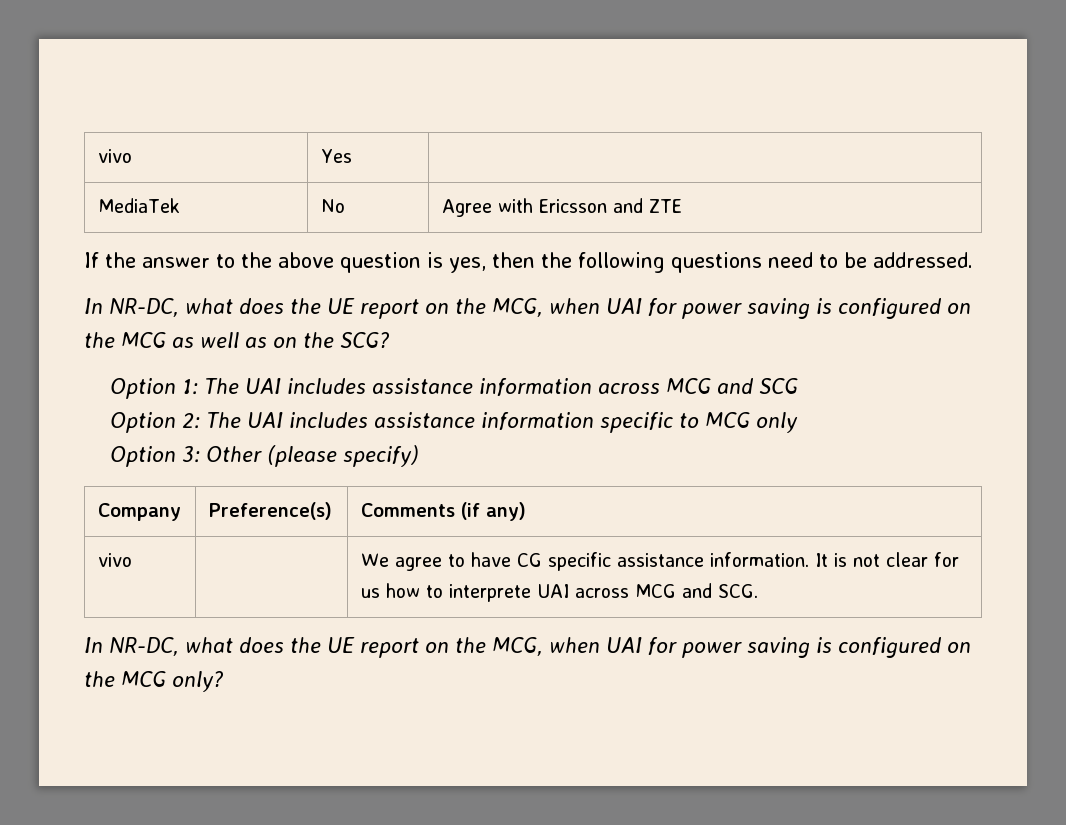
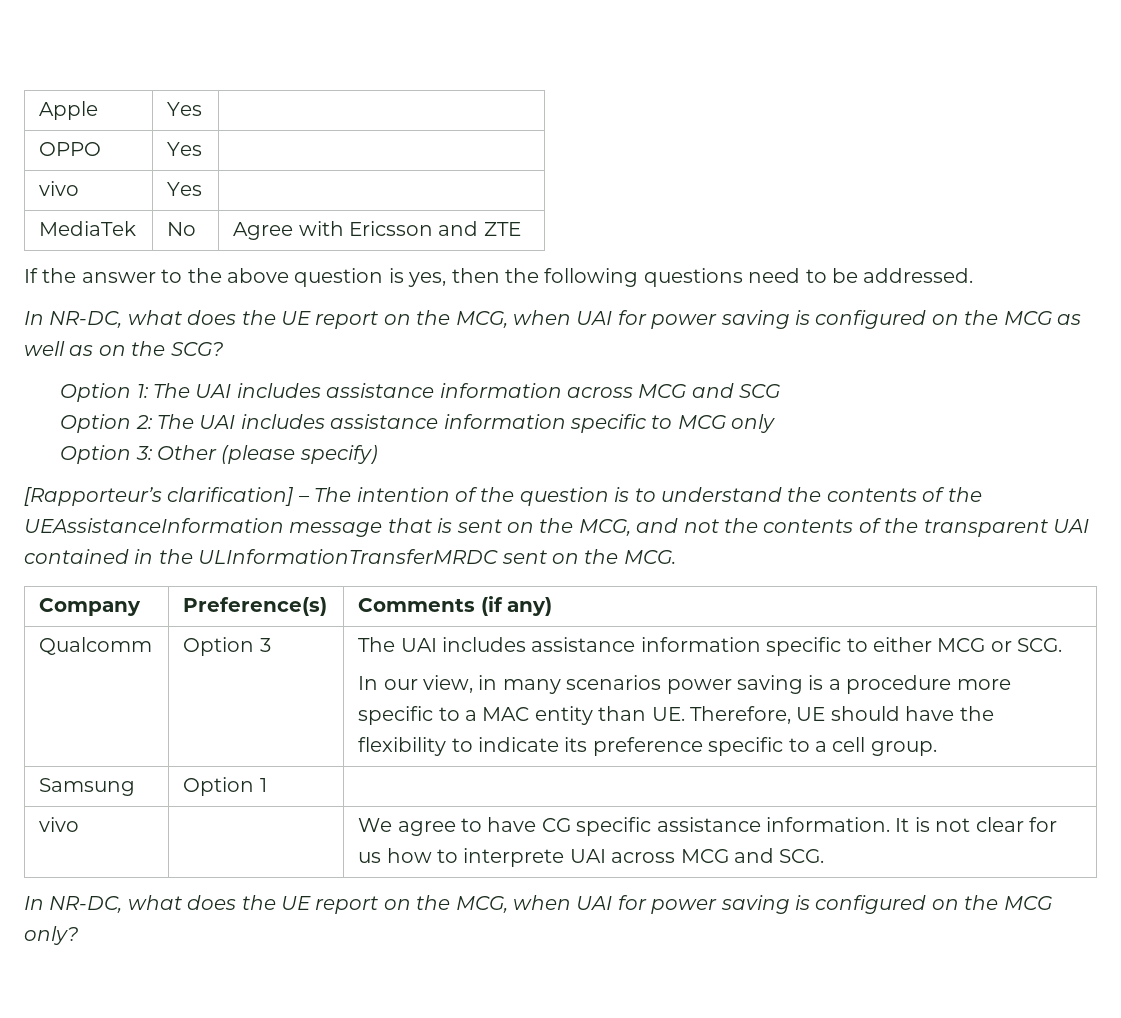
(97, 156) none -> [39,101,99,120] [167,102,203,116] [39,142,102,156] [167,142,203,156] Apple | Yes | // OPPO | Yes | //
(420, 456) none -> [24,487,982,506] [24,518,1089,537] [24,549,676,564] // [Rapporteur’s clarification] – The intention of the question is to understand the contents of the UEAssistanceInformation message that is sent on the MCG, and not the contents of the transparent UAI contained in the ULInformationTransferMRDC sent on the MCG.
(526, 511) none -> [39,637,153,655] [183,637,271,656] [358,637,1063,656] [358,675,1011,694] [358,706,994,725] [358,737,937,756] [39,778,136,796] [183,777,267,796] // Qualcomm | Option 3 | The UAI includes assistance information specific to either MCG or SCG. // In our view, in many scenarios power saving is a procedure more specific to a MAC entity than UE. Therefore, UE should have the flexibility to indicate its preference specific to a cell group. // Samsung | Option 1 |

